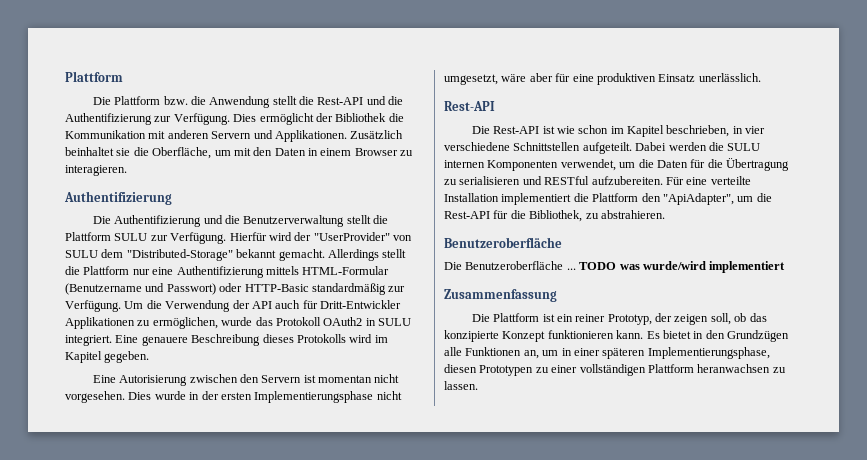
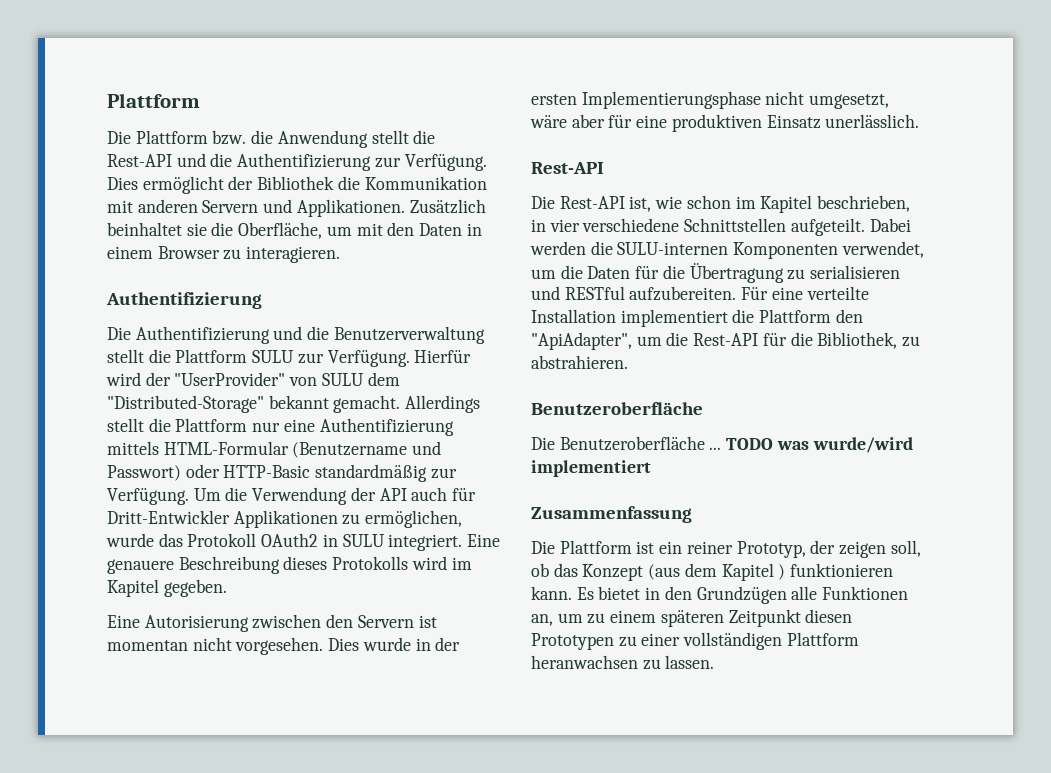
[542,126,555,134] ist -> [629,196,652,212] ist,
[727,143,761,151] [444,160,485,168] SULU internen -> [617,242,729,255] SULU-internen
[444,330,546,342] konzipierte Konzept -> [582,563,786,581] Konzept (aus dem Kapitel )
[561,347,770,359] in einer späteren Implementierungsphase, -> [587,609,801,627] zu einem späteren Zeitpunkt

